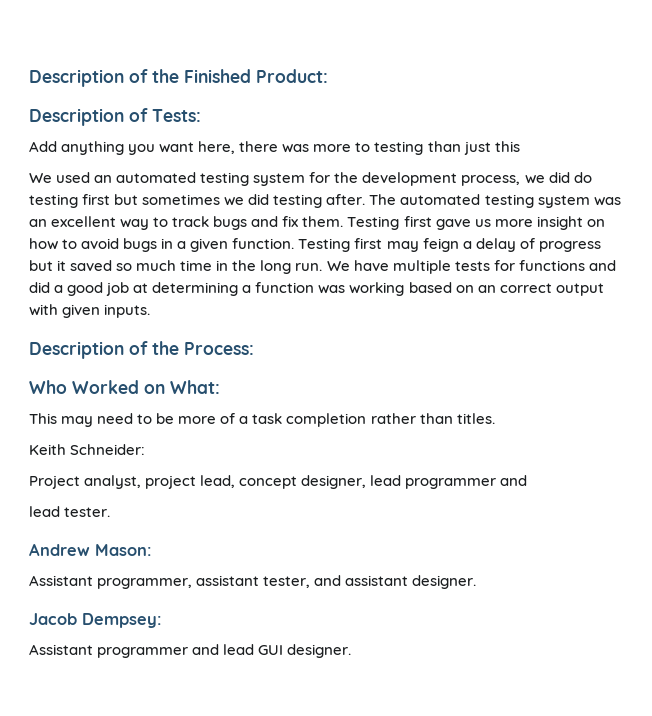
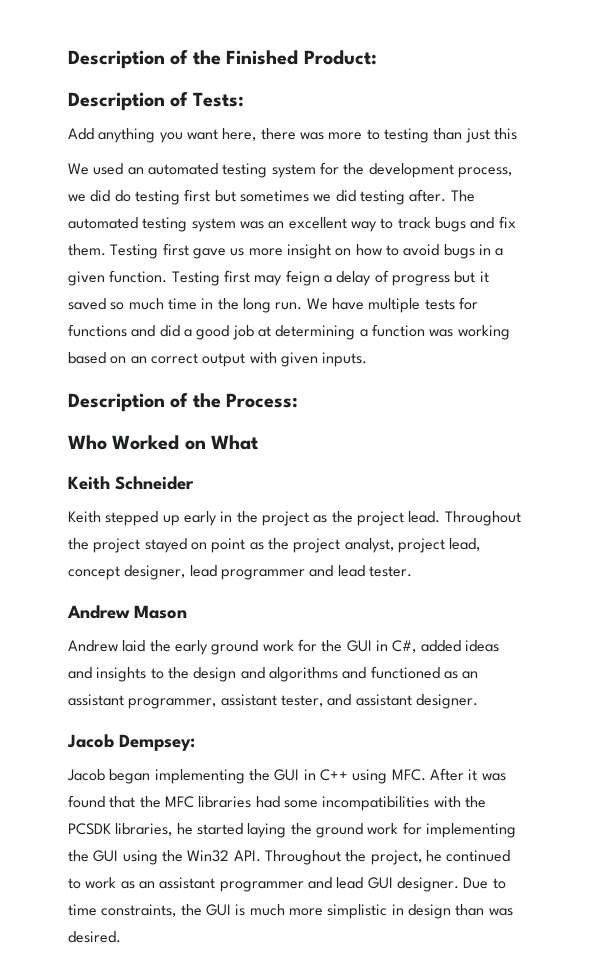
[170,380,220,394] [29,413,495,427] [29,444,146,455] [29,475,80,489] What: // This may need to be more of a task completion rather than titles. // Keith Schneider: // Project -> [211,435,259,450] [68,476,194,490] [68,511,521,526] [68,538,341,553] What // Keith Schneider // Keith stepped up early in the project as the project lead. Throughout the project stayed on point as the project
(528, 480) // -> (334, 571) none
[95,544,152,556] [29,575,93,586] Mason: // Assistant -> [134,605,187,619] [68,639,499,655] [68,666,479,682] [68,694,124,706] Mason // Andrew laid the early ground work for the GUI in C#, added ideas and insights to the design and algorithms and functioned as an assistant
[29,644,93,655] Assistant -> [67,768,506,784] [68,795,486,811] [68,822,516,838] [68,850,511,865] [68,877,216,889] Jacob began implementing the GUI in C++ using MFC. After it was found that the MFC libraries had some incompatibilities with the PCSDK libraries, he started laying the ground work for implementing the GUI using the Win32 API. Throughout the project, he continued to work as an assistant
(352, 651) none -> [463,877,506,889] [68,904,513,919] [68,931,121,943] Due to time constraints, the GUI is much more simplistic in design than was desired.

